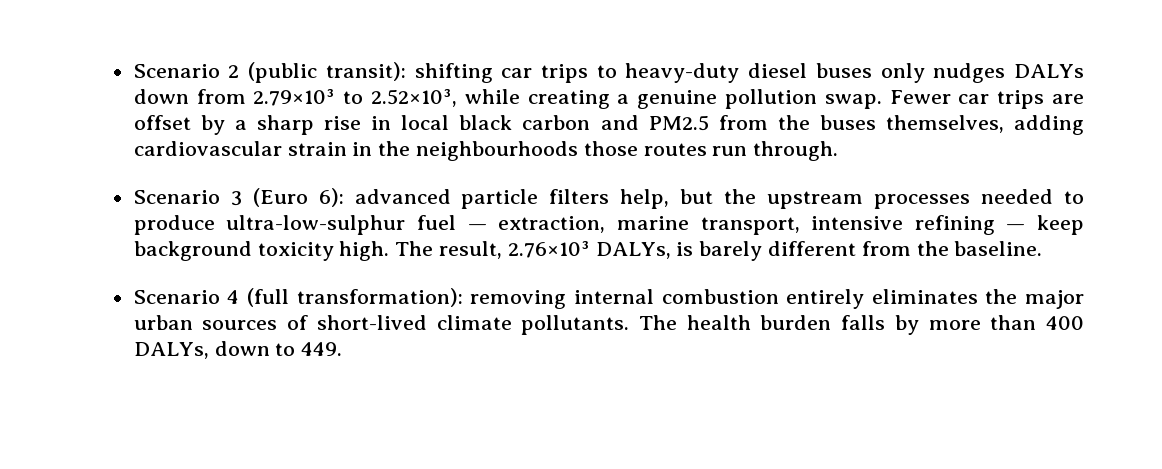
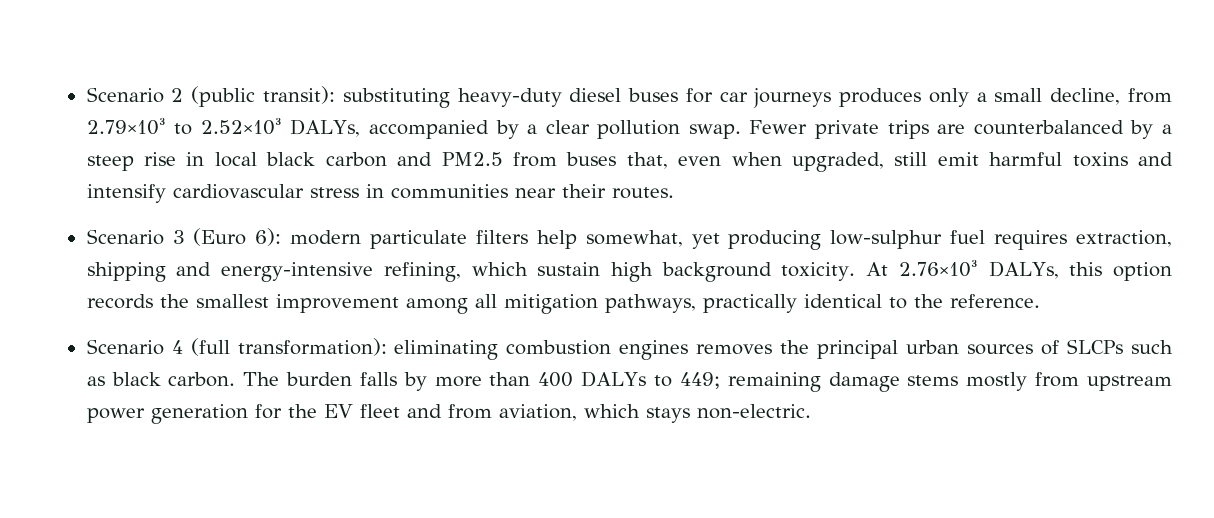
[414,63,1085,83] [133,89,718,109] shifting car trips to heavy-duty diesel buses only nudges DALYs down from 2.79×10³ to 2.52×10³, while creating a genuine -> [342,88,1173,108] [86,117,590,139] substituting heavy-duty diesel buses for car journeys produces only a small decline, from 2.79×10³ to 2.52×10³ DALYs, accompanied by a clear
[958,94,990,104] car -> [815,120,880,139] private
[133,115,314,135] offset by a sharp -> [973,120,1172,139] [86,155,134,171] counterbalanced by a steep
[777,115,1085,135] [133,141,839,161] [133,188,1085,209] [133,215,1084,235] [133,241,1043,261] [133,288,1084,309] [133,315,751,335] the buses themselves, adding cardiovascular strain in the neighbourhoods those routes run through. // Scenario 3 (Euro 6): advanced particle filters help, but the upstream processes needed to produce ultra-low-sulphur fuel — extraction, marine transport, intensive refining — keep background toxicity high. The result, 2.76×10³ DALYs, is barely different from the baseline. // Scenario 4 (full transformation): removing internal combustion entirely eliminates the major urban sources of short-lived climate pollutants. The health -> [566,152,1173,172] [86,184,674,203] [86,228,1172,250] [86,259,1172,282] [86,294,1040,314] [86,338,1174,360] [86,372,280,387] buses that, even when upgraded, still emit harmful toxins and intensify cardiovascular stress in communities near their routes. // Scenario 3 (Euro 6): modern particulate filters help somewhat, yet producing low-sulphur fuel requires extraction, shipping and energy-intensive refining, which sustain high background toxicity. At 2.76×10³ DALYs, this option records the smallest improvement among all mitigation pathways, practically identical to the reference. // Scenario 4 (full transformation): eliminating combustion engines removes the principal urban sources of SLCPs such as black carbon. The
[133,341,343,359] DALYs, down to 449. -> [581,371,1172,392] [86,404,811,424] DALYs to 449; remaining damage stems mostly from upstream power generation for the EV fleet and from aviation, which stays non-electric.

